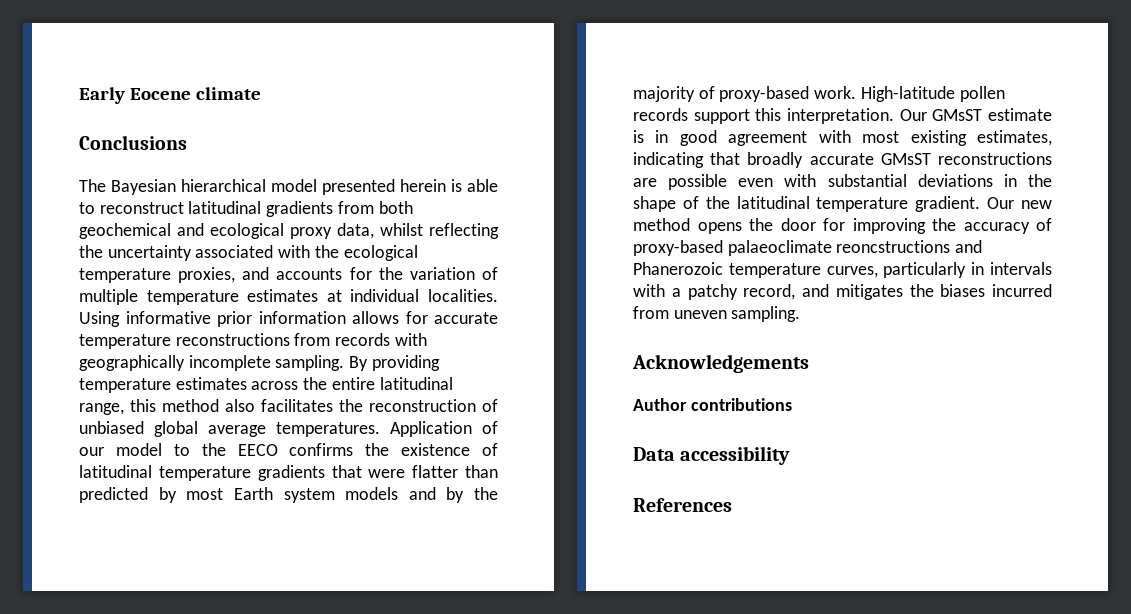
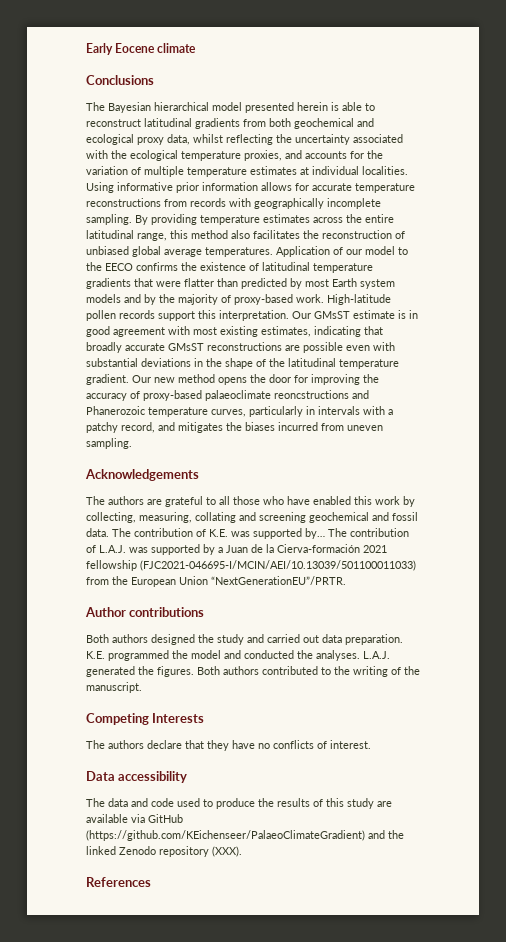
[633,398,792,411] [633,446,791,465] Author contributions // Data accessibility -> [86,496,415,507] [86,512,418,523] [86,528,409,539] [86,544,387,555] [86,560,416,571] [86,576,346,587] [85,607,205,617] [86,634,403,645] [86,650,390,661] [86,666,420,677] [86,682,142,693] [86,713,205,725] [86,740,371,751] [86,771,188,783] [86,798,392,809] [86,814,183,823] [86,830,404,841] [86,846,242,857] The authors are grateful to all those who have enabled this work by collecting, measuring, collating and screening geochemical and fossil data. The contribution of K.E. was supported by… The contribution of L.A.J. was supported by a Juan de la Cierva-formación 2021 fellowship (FJC2021-046695-I/MCIN/AEI/10.13039/501100011033) from the European Union “NextGenerationEU”/PRTR. // Author contributions // Both authors designed the study and carried out data preparation. K.E. programmed the model and conducted the analyses. L.A.J. generated the figures. Both authors contributed to the writing of the manuscript. // Competing Interests // The authors declare that they have no conflicts of interest. // Data accessibility // The data and code used to produce the results of this study are available via GitHub (https://github.com/KEichenseer/PalaeoClimateGradient) and the linked Zenodo repository (XXX).

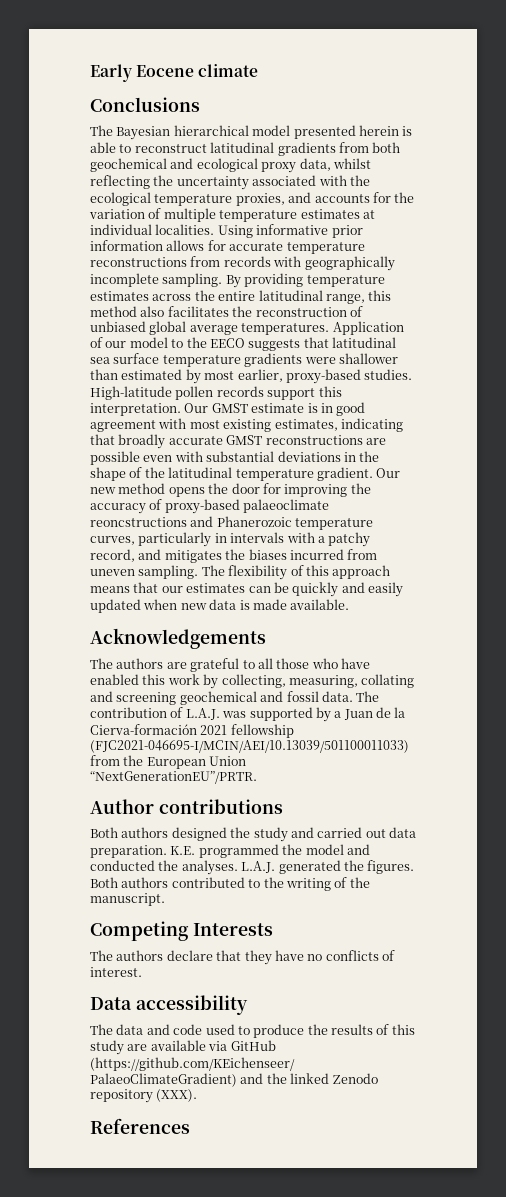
[136,262,373,273] [86,278,395,289] [86,294,324,305] confirms the existence of latitudinal temperature gradients that were flatter than predicted by most Earth system models and by the majority of proxy-based work. -> [248,337,396,351] [90,353,398,367] [90,369,413,384] suggests that latitudinal sea surface temperature gradients were shallower than estimated by most earlier, proxy-based studies.
[314,311,350,319] GMsST -> [211,403,248,413] GMST
[168,343,204,351] GMsST -> [226,435,263,445] GMST
(132, 443) none -> [201,565,391,580] [90,582,403,597] [90,599,350,613] The flexibility of this approach means that our estimates can be quickly and easily updated when new data is made available.
[209,528,409,539] [86,545,96,553] K.E. was supported by… The contribution of -> (184, 712) none

